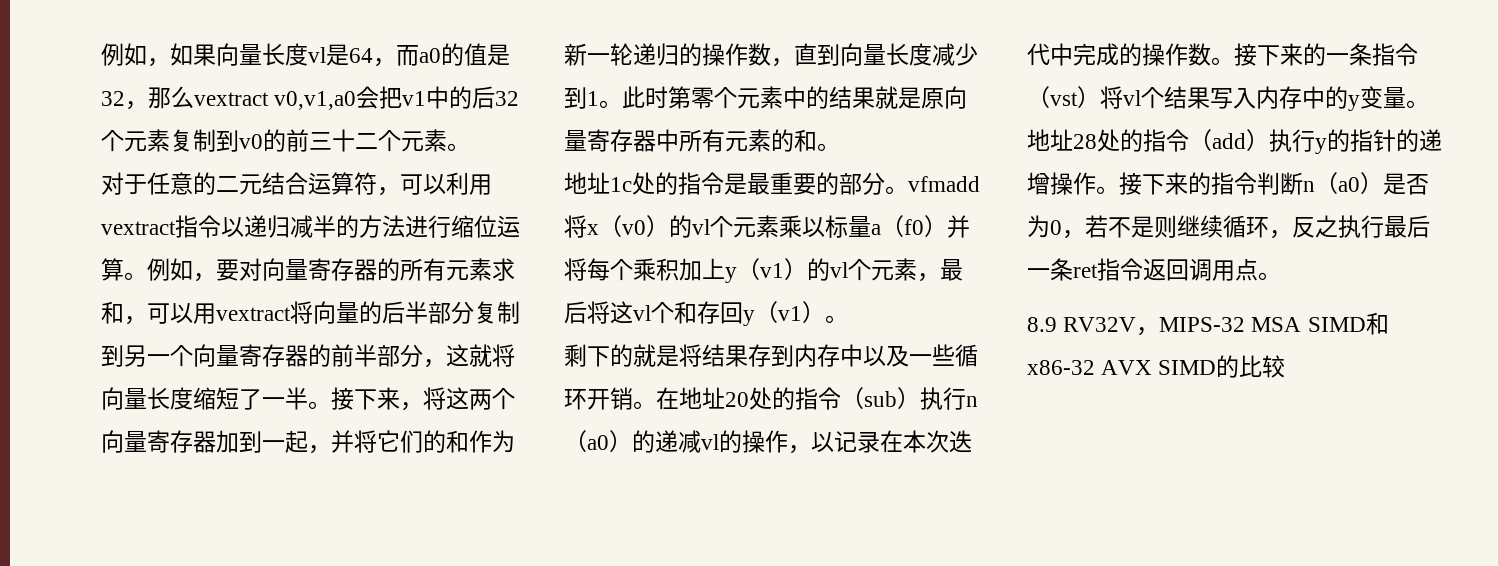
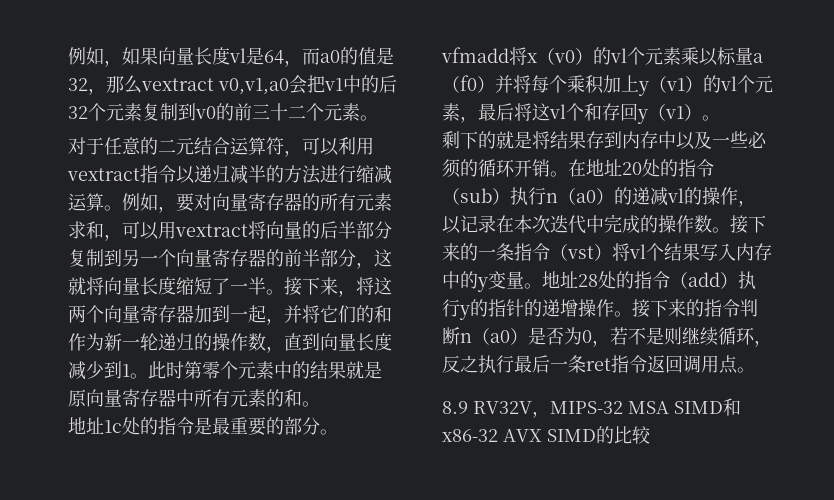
[474,215,497,238] 位 -> [374,165,392,184] 减
(955, 355) none -> [748,131,767,148] [442,159,478,178] 必须的

